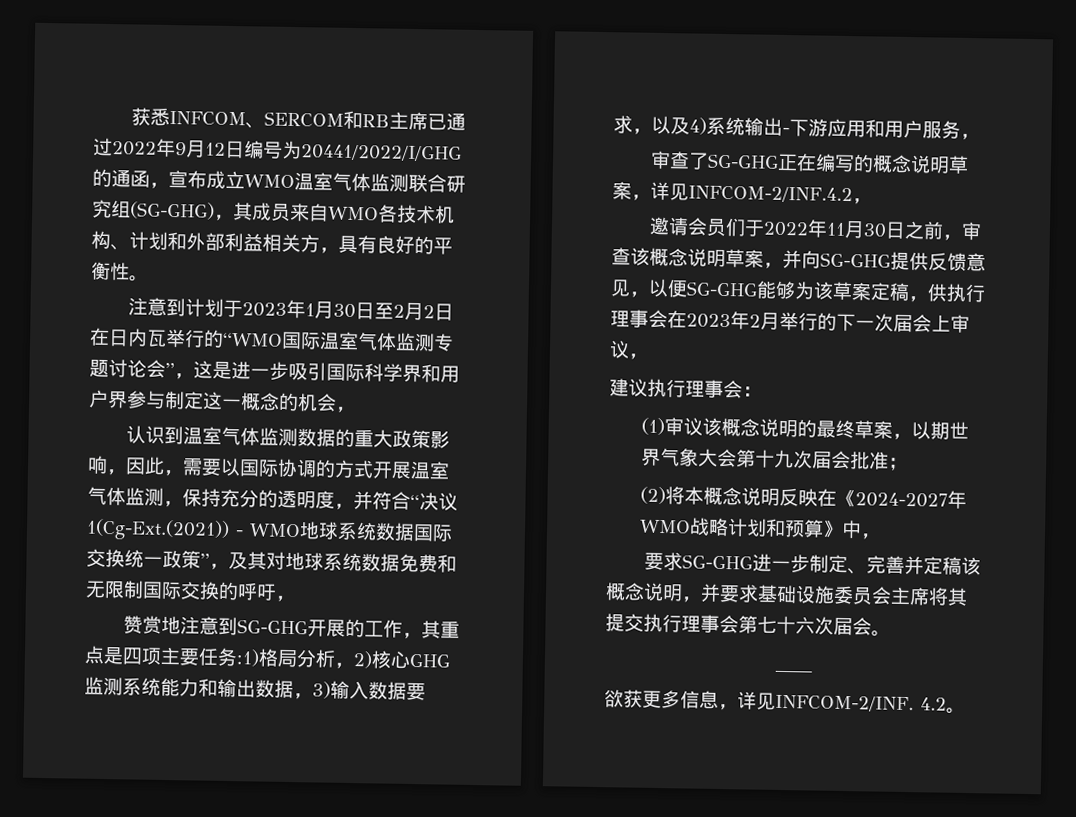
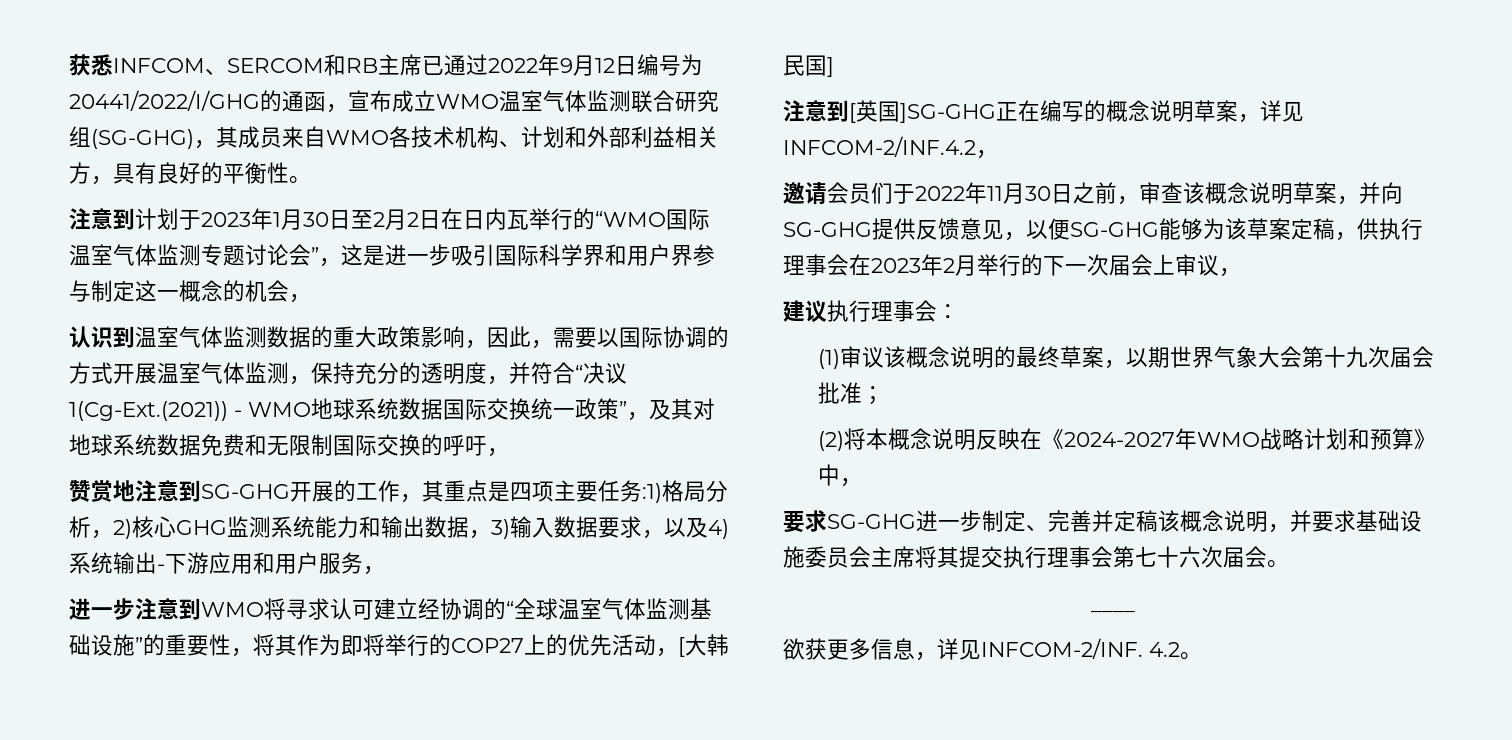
[650,150,780,170] 审查了SG-GHG -> [69,598,712,620] [69,634,729,657] [783,55,834,77] [783,100,996,123] 进一步注意到WMO将寻求认可建立经协调的“全球温室气体监测基础设施”的重要性，将其作为即将举行的COP27上的优先活动，[大韩民国] // 注意到[英国]SG-GHG

